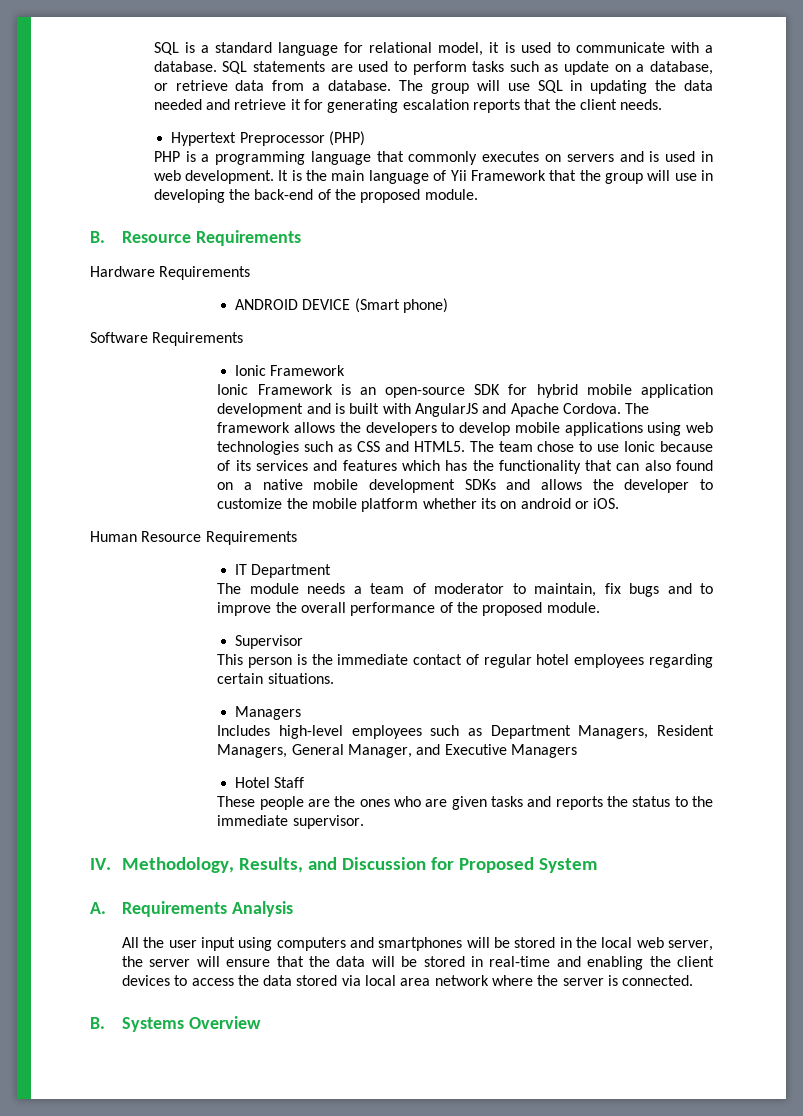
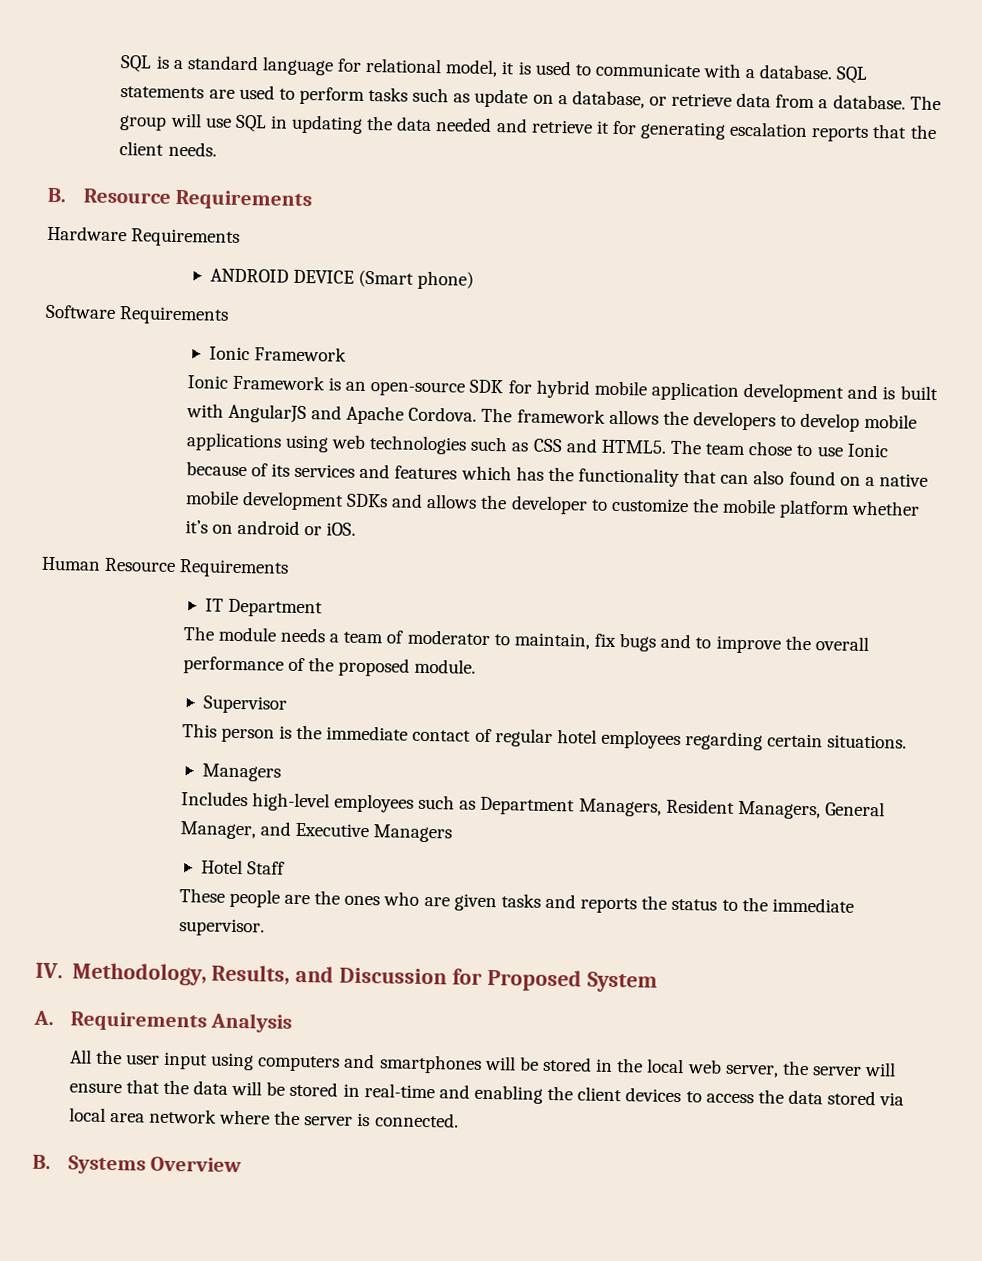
[171,131,365,146] [153,151,714,165] [153,170,713,184] [153,189,478,203] // Hypertext Preprocessor (PHP) // PHP is a programming language that commonly executes on servers and is used in web development. It is the main language of Yii Framework that the group will use in developing the back-end of the proposed module. -> (217, 149) none
[481,498,497,509] its -> [184,520,208,534] it’s

